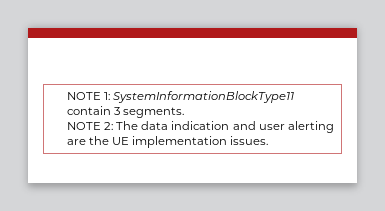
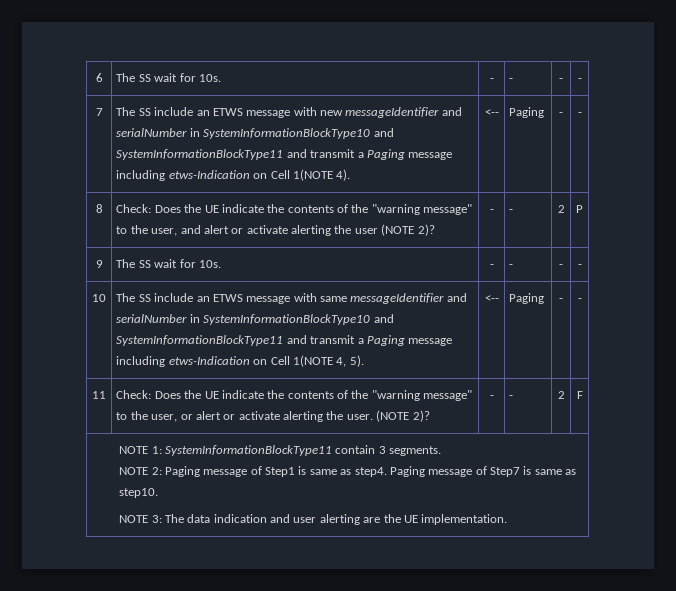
(67, 96) none -> [95,73,103,82] [116,73,221,82] [489,78,494,82] [509,78,514,82] [559,78,563,82] [577,78,582,82] [95,108,103,116] [116,107,462,118] [116,128,394,139] [116,149,453,160] [116,169,351,181] [484,109,499,116] [509,107,545,118] [559,112,563,116] [577,112,582,116] [95,204,103,213] [116,204,473,215] [116,224,435,236] [489,209,494,213] [509,209,514,213] [557,205,565,213] [576,205,583,213] [95,260,103,268] [116,259,221,268] [489,264,494,268] [509,264,514,268] [559,264,563,268] [577,264,582,268] [92,294,106,302] [116,293,467,304] [116,314,394,325] [116,335,453,346] [116,355,364,367] [484,295,499,302] [509,293,545,304] [559,298,563,302] [577,298,582,302] [92,391,106,399] [116,390,473,401] [116,410,430,422] [489,395,494,399] [509,395,514,399] [557,391,565,399] [576,391,583,399] 6 | The SS wait for 10s. | - | - | - | - // 7 | The SS include an ETWS message with new messageIdentifier and serialNumber in SystemInformationBlockType10 and SystemInformationBlockType11 and transmit a Paging message including etws-Indication on Cell 1(NOTE 4). | <-- | Paging | - | - // 8 | Check: Does the UE indicate the contents of the "warning message" to the user, and alert or activate alerting the user (NOTE 2)? | - | - | 2 | P // 9 | The SS wait for 10s. | - | - | - | - // 10 | The SS include an ETWS message with same messageIdentifier and serialNumber in SystemInformationBlockType10 and SystemInformationBlockType11 and transmit a Paging message including etws-Indication on Cell 1(NOTE 4, 5). | <-- | Paging | - | - // 11 | Check: Does the UE indicate the contents of the "warning message" to the user, or alert or activate alerting the user. (NOTE 2)? | - | - | 2 | F //
(114, 126) none -> [164,466,577,477] [119,488,159,498] [119,515,162,523] Paging message of Step1 is same as step4. Paging message of Step7 is same as step10. // NOTE 3:
[132,136,269,148] implementation issues. -> [421,514,508,525] implementation.

